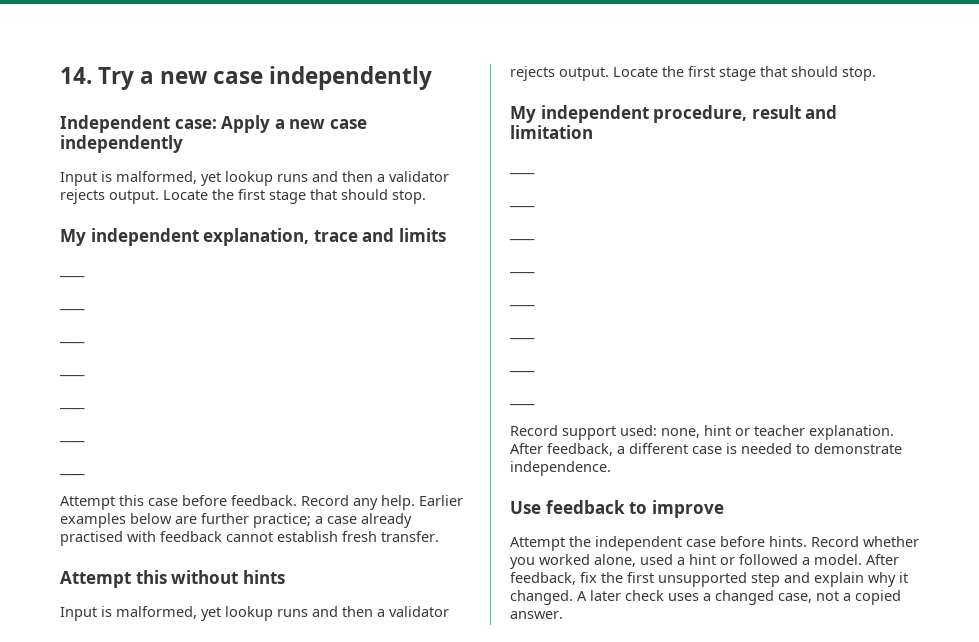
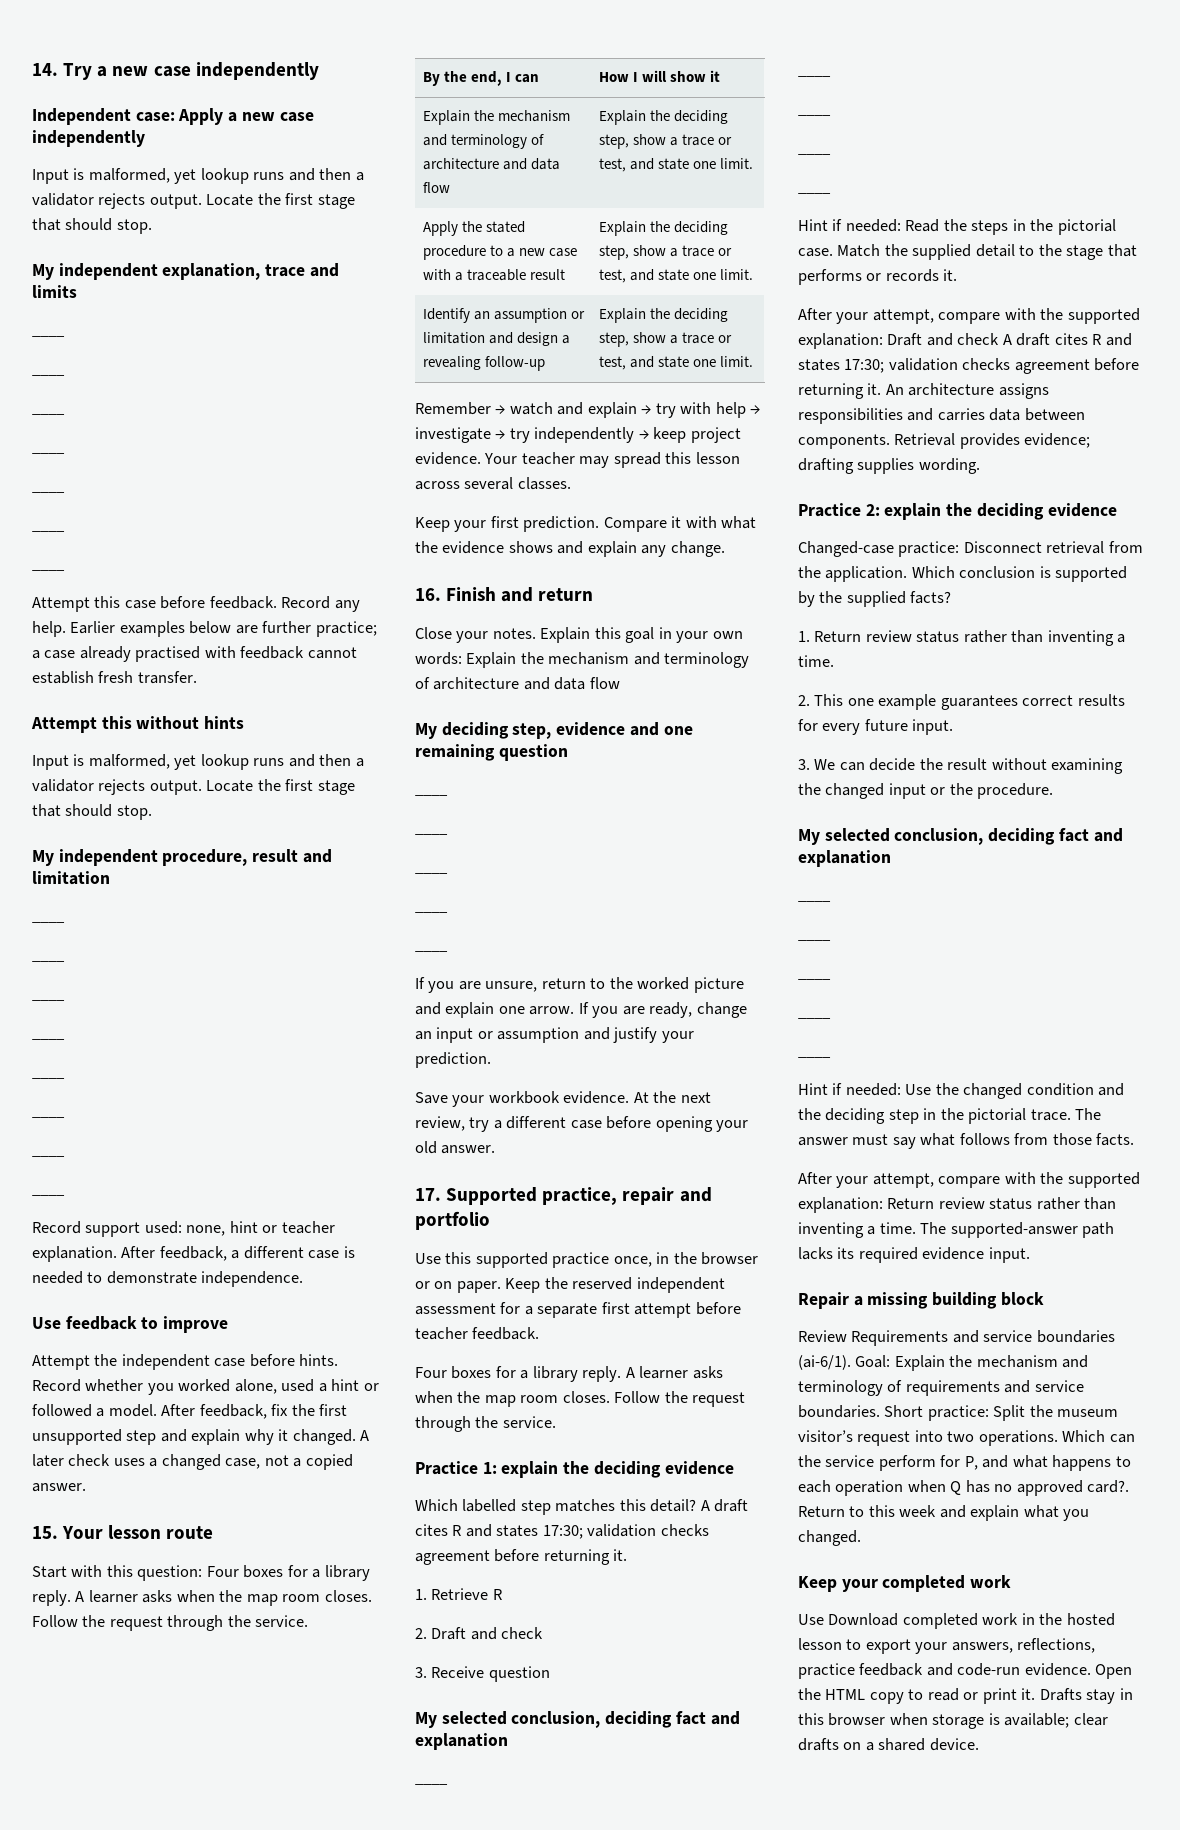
(563, 615) none -> [32,1525,214,1539] [32,1565,370,1581] [32,1590,372,1606] [32,1615,309,1631] [422,71,540,86] [598,70,721,82] [422,110,570,125] [422,134,544,149] [422,158,560,170] [422,182,450,193] [598,110,728,125] [598,134,733,149] [598,158,754,172] [422,221,525,236] [422,245,578,260] [422,269,566,281] [598,221,728,236] [598,245,733,260] [598,269,754,283] [422,308,586,323] [422,332,571,346] [422,356,545,371] [598,308,728,323] [598,332,733,347] [598,356,754,370] [415,402,761,418] [415,427,741,443] [415,452,740,468] [415,477,571,490] [415,516,757,532] [415,541,725,557] [415,587,594,602] [415,627,743,643] [415,652,750,668] [415,677,620,690] [415,722,693,739] [415,744,568,761] [415,794,448,796] [415,833,448,835] [415,872,448,874] [415,911,448,913] [415,950,448,952] [415,977,744,993] [415,1002,747,1018] [415,1027,694,1043] [415,1052,491,1068] [415,1091,711,1107] [415,1116,749,1132] [415,1141,496,1154] [415,1187,712,1205] [415,1211,490,1230] [415,1252,759,1268] [415,1277,725,1293] [415,1302,741,1318] [415,1327,540,1340] [415,1366,723,1382] [415,1391,746,1407] [415,1416,556,1432] [415,1461,734,1478] [415,1499,749,1515] [415,1524,709,1539] [415,1549,628,1565] [415,1588,502,1600] [415,1627,544,1640] [415,1666,550,1682] [415,1711,740,1728] [415,1733,508,1750] [415,1783,448,1785] [798,75,831,77] [798,114,831,116] [798,153,831,155] [798,192,831,194] [798,219,1116,235] [798,244,1137,260] [798,269,958,285] [798,308,1140,324] [798,333,1132,349] [798,358,1140,374] [798,383,1049,399] [798,408,1085,424] [798,433,1091,449] [798,458,980,474] [798,503,1117,520] [798,541,1143,557] [798,566,1128,582] [798,591,952,607] [798,630,1126,646] [798,655,834,667] [798,694,1125,710] [798,719,954,735] [798,758,1124,774] [798,783,1054,799] [798,828,1123,845] [798,850,891,867] [798,900,831,902] [798,939,831,941] [798,978,831,980] [798,1017,831,1019] [798,1056,831,1058] [798,1083,1125,1099] [798,1108,1102,1124] [798,1133,1135,1149] [798,1172,1140,1188] [798,1197,1117,1213] [798,1222,1115,1238] [798,1247,1030,1263] [798,1292,1044,1309] [798,1330,1115,1346] [798,1355,1089,1371] [798,1380,1084,1396] [798,1405,1119,1421] [798,1430,1135,1446] [798,1455,1131,1471] [798,1480,1130,1496] [798,1505,1090,1521] [798,1530,861,1546] [798,1575,1012,1592] [798,1613,1115,1629] [798,1638,1096,1654] [798,1663,1133,1679] [798,1688,1133,1704] [798,1713,1108,1729] [798,1738,979,1751] // 15. Your lesson route // Start with this question: Four boxes for a library reply. A learner asks when the map room closes. Follow the request through the service. // By the end, I can | How I will show it // Explain the mechanism and terminology of architecture and data flow | Explain the deciding step, show a trace or test, and state one limit. // Apply the stated procedure to a new case with a traceable result | Explain the deciding step, show a trace or test, and state one limit. // Identify an assumption or limitation and design a revealing follow-up | Explain the deciding step, show a trace or test, and state one limit. // Remember → watch and explain → try with help → investigate → try independently → keep project evidence. Your teacher may spread this lesson across several classes. // Keep your first prediction. Compare it with what the evidence shows and explain any change. // 16. Finish and return // Close your notes. Explain this goal in your own words: Explain the mechanism and terminology of architecture and data flow // My deciding step, evidence and one remaining question // ____ // ____ // ____ // ____ // ____ // If you are unsure, return to the worked picture and explain one arrow. If you are ready, change an input or assumption and justify your prediction. // Save your workbook evidence. At the next review, try a different case before opening your old answer. // 17. Supported practice, repair and portfolio // Use this supported practice once, in the browser or on paper. Keep the reserved independent assessment for a separate first attempt before teacher feedback. // Four boxes for a library reply. A learner asks when the map room closes. Follow the request through the service. // Practice 1: explain the deciding evidence // Which labelled step matches this detail? A draft cites R and states 17:30; validation checks agreement before returning it. // 1. Retrieve R // 2. Draft and check // 3. Receive question // My selected conclusion, deciding fact and explanation // ____ // ____ // ____ // ____ // ____ // Hint if needed: Read the steps in the pictorial case. Match the supplied detail to the stage that performs or records it. // After your attempt, compare with the supported explanation: Draft and check A draft cites R and states 17:30; validation checks agreement before returning it. An architecture assigns responsibilities and carries data between components. Retrieval provides evidence; drafting supplies wording. // Practice 2: explain the deciding evidence // Changed-case practice: Disconnect retrieval from the application. Which conclusion is supported by the supplied facts? // 1. Return review status rather than inventing a time. // 2. This one example guarantees correct results for every future input. // 3. We can decide the result without examining the changed input or the procedure. // My selected conclusion, deciding fact and explanation // ____ // ____ // ____ // ____ // ____ // Hint if needed: Use the changed condition and the deciding step in the pictorial trace. The answer must say what follows from those facts. // After your attempt, compare with the supported explanation: Return review status rather than inventing a time. The supported-answer path lacks its required evidence input. // Repair a missing building block // Review Requirements and service boundaries (ai-6/1). Goal: Explain the mechanism and terminology of requirements and service boundaries. Short practice: Split the museum visitor’s request into two operations. Which can the service perform for P, and what happens to each operation when Q has no approved card?. Return to this week and explain what you changed. // Keep your completed work // Use Download completed work in the hosted lesson to export your answers, reflections, practice feedback and code-run evidence. Open the HTML copy to read or print it. Drafts stay in this browser when storage is available; clear drafts on a shared device.

